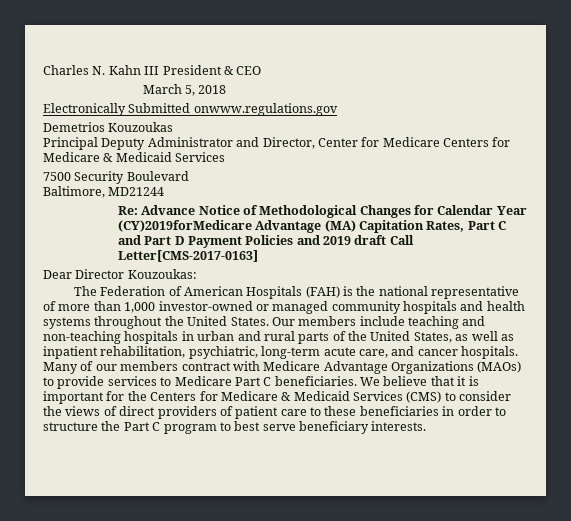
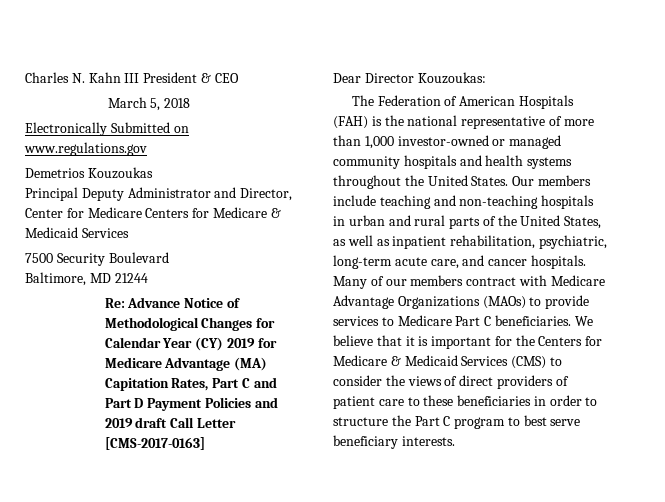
[193,103,338,116] onwww.regulations.gov -> [173,126,189,133] [24,142,147,156] on www.regulations.gov
[108,187,165,196] MD21244 -> [89,273,148,283] MD 21244
[117,220,252,232] (CY)2019forMedicare -> [195,337,277,351] [104,357,162,368] (CY) 2019 for Medicare
[117,250,258,262] Letter[CMS-2017-0163] -> [196,418,236,428] [104,437,205,450] Letter [CMS-2017-0163]

